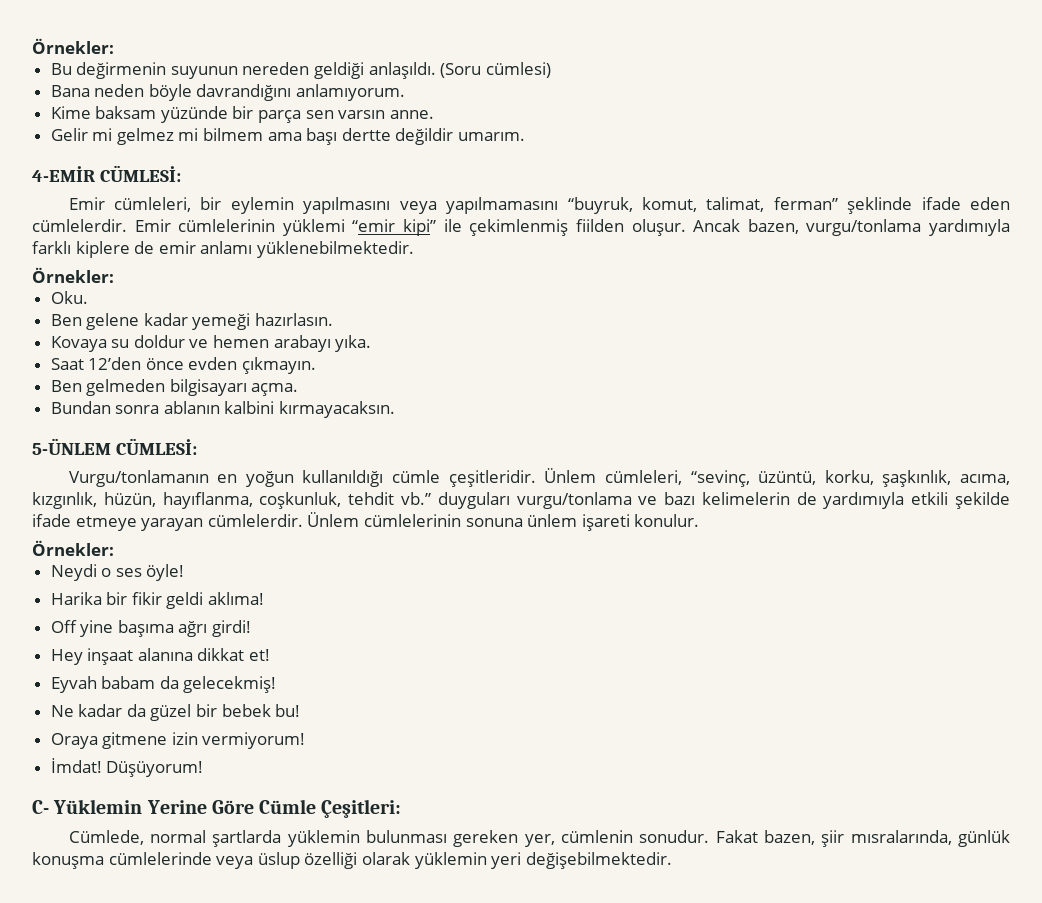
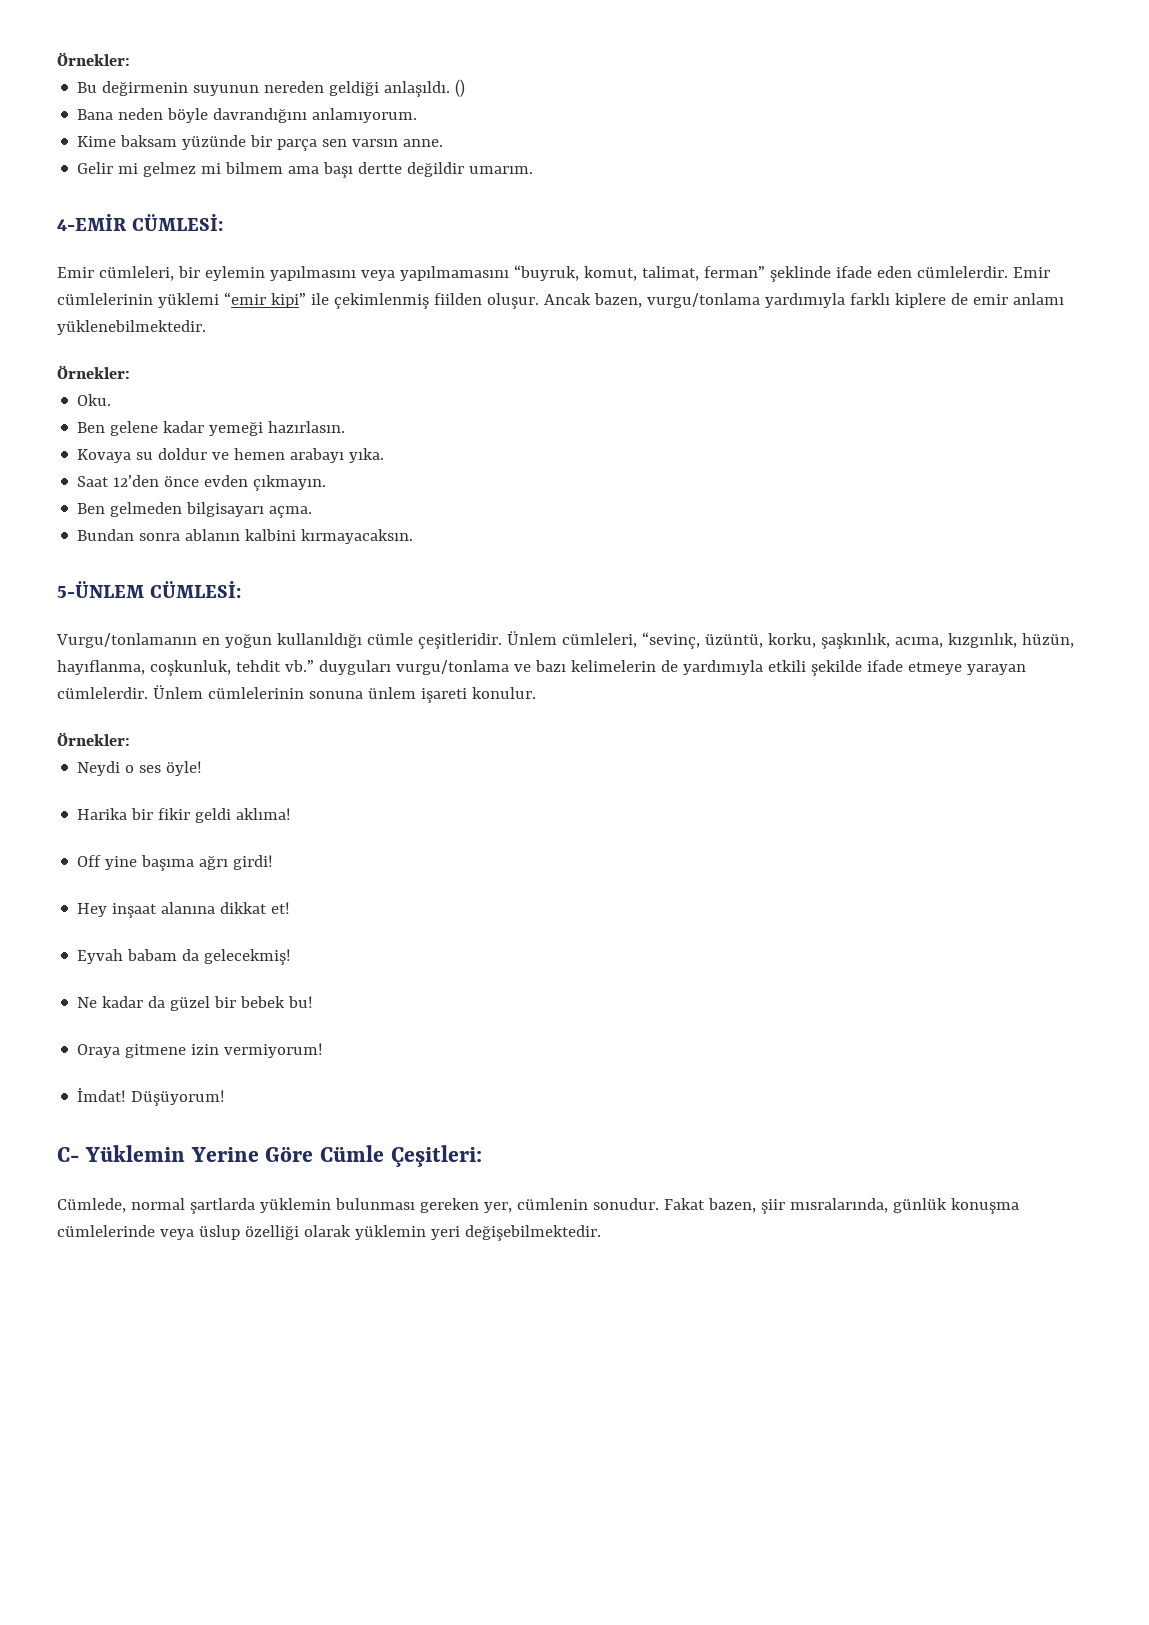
[440,62,551,78] (Soru cümlesi) -> [455,79,466,97] ()

